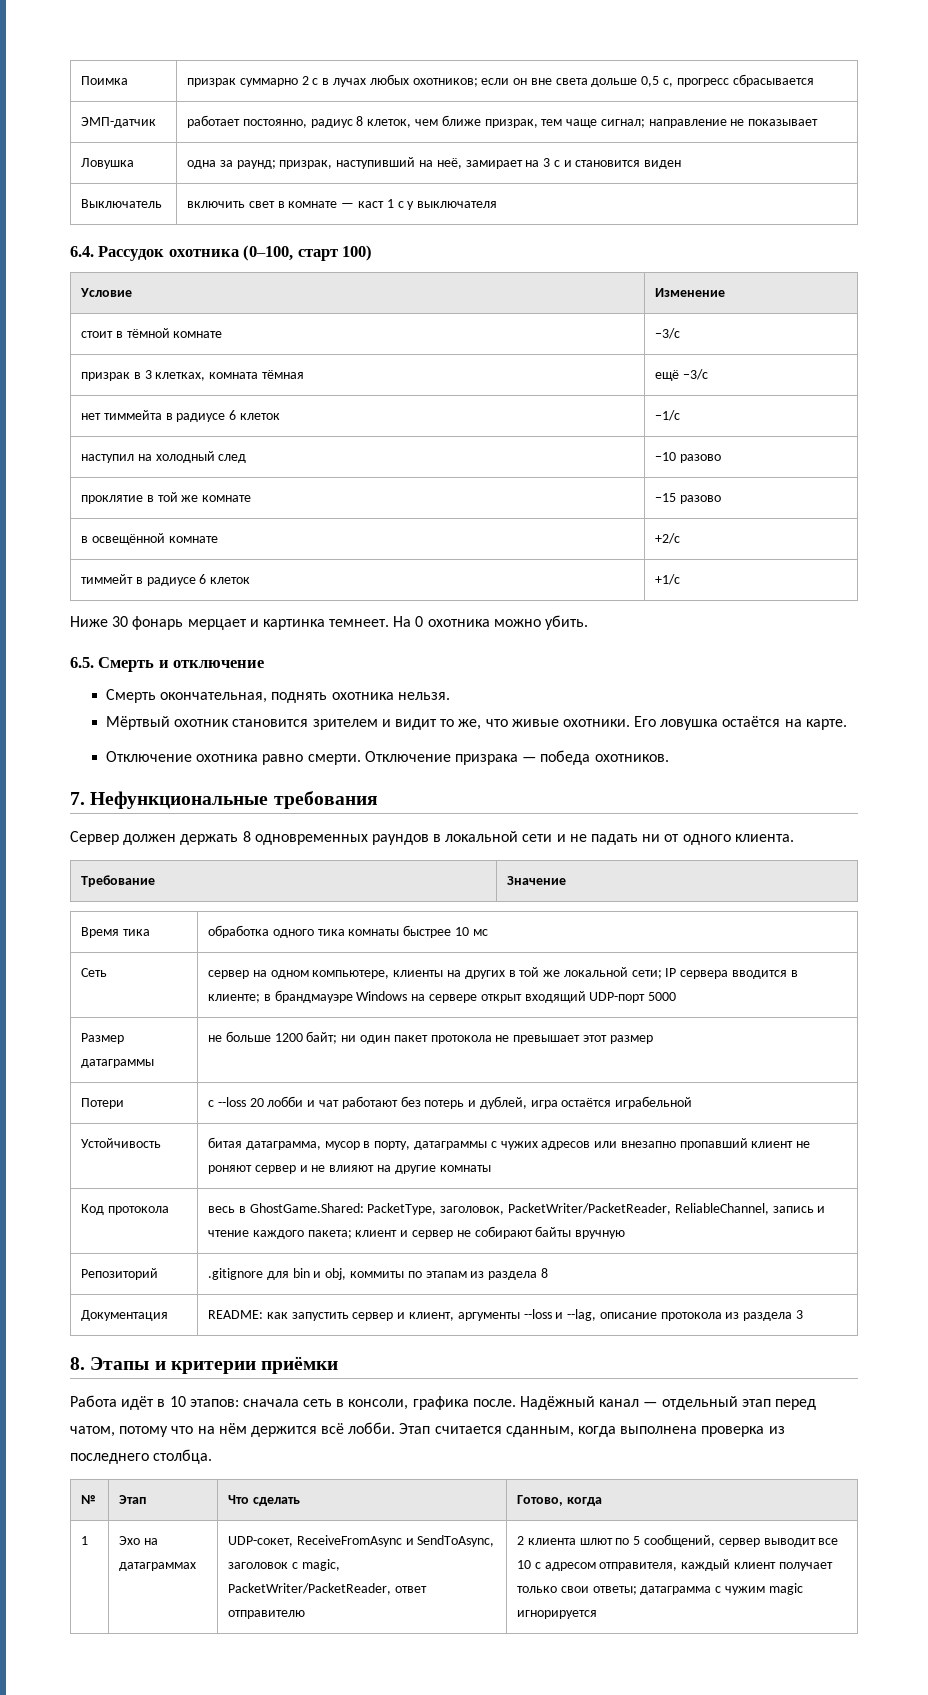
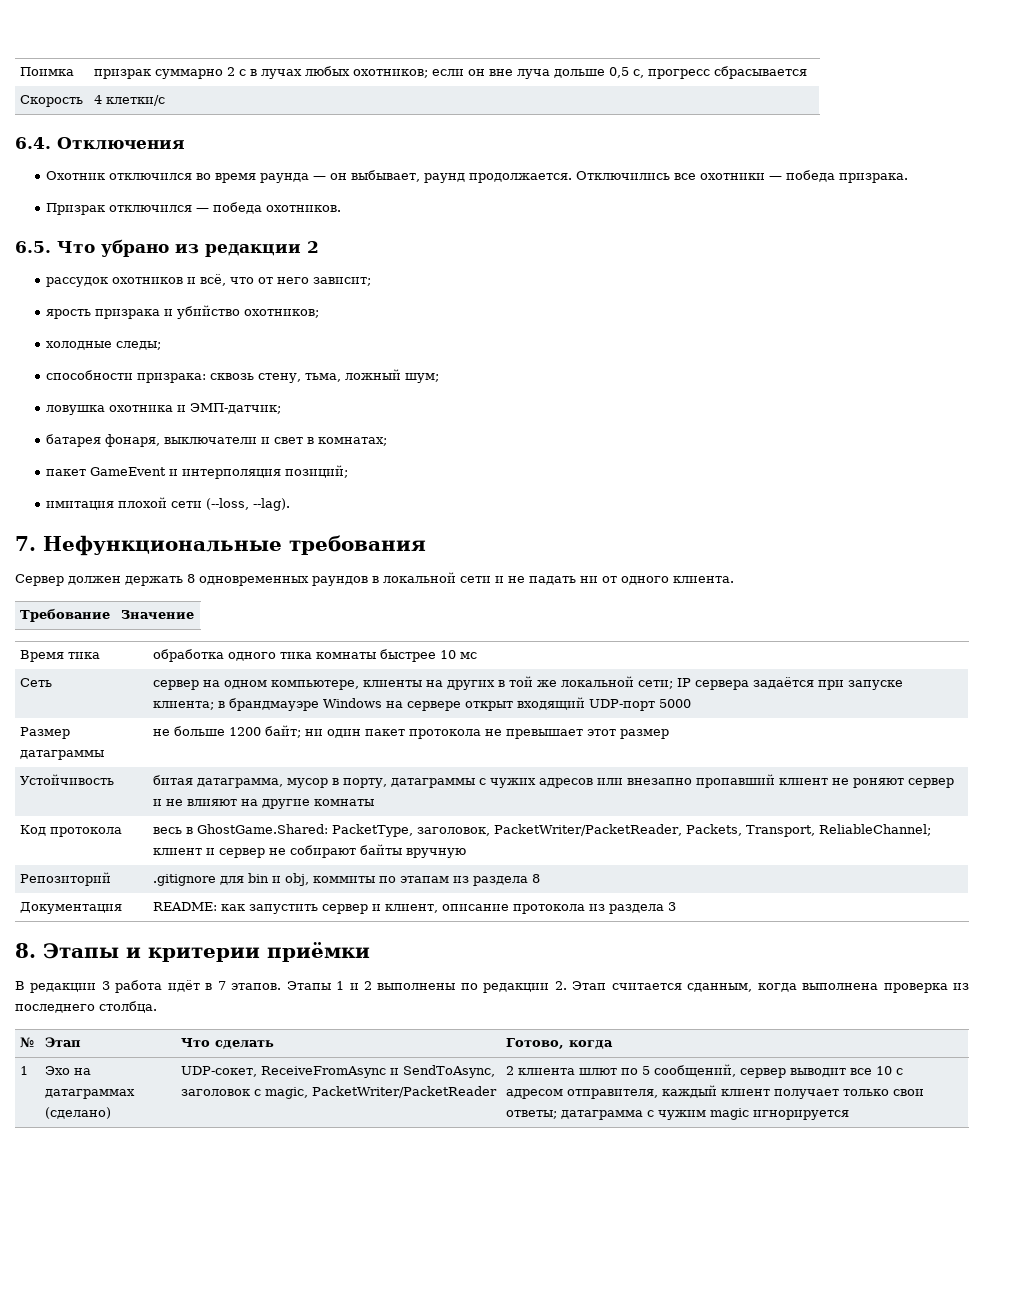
[555,78,588,85] света -> [517,69,551,79] луча
[81,117,157,128] [187,115,819,128] [81,158,135,169] [187,157,682,169] [81,199,163,208] [187,199,498,210] [70,245,373,261] [80,288,133,297] [655,288,726,297] [81,328,223,338] [655,328,681,339] [81,370,304,381] [655,369,708,381] [81,410,280,422] [655,410,681,421] [81,451,247,463] [655,452,721,463] [81,492,252,504] [655,493,721,504] [81,533,218,545] [655,533,681,544] [81,574,251,586] [655,574,681,585] [70,615,589,630] [70,657,265,672] [106,689,450,703] [106,716,847,730] [106,750,669,765] ЭМП-датчик | работает постоянно, радиус 8 клеток, чем ближе призрак, тем чаще сигнал; направление не показывает // Ловушка | одна за раунд; призрак, наступивший на неё, замирает на 3 с и становится виден // Выключатель | включить свет в комнате — каст 1 с у выключателя // 6.4. Рассудок охотника (0–100, старт 100) // Условие | Изменение // стоит в тёмной комнате | −3/с // призрак в 3 клетках, комната тёмная | ещё −3/с // нет тиммейта в радиусе 6 клеток | −1/с // наступил на холодный след | −10 разово // проклятие в той же комнате | −15 разово // в освещённой комнате | +2/с // тиммейт в радиусе 6 клеток | +1/с // Ниже 30 фонарь мерцает и картинка темнеет. На 0 охотника можно убить. // 6.5. Смерть и отключение // Смерть окончательная, поднять охотника нельзя. // Мёртвый охотник становится зрителем и видит то же, что живые охотники. Его ловушка остаётся на карте. // Отключение охотника равно смерти. Отключение призрака — победа охотников. -> [20,95,84,107] [94,95,166,106] [15,137,185,150] [46,170,909,183] [46,202,342,215] [15,239,319,257] [46,274,372,287] [46,305,320,319] [46,341,162,350] [46,369,440,383] [46,403,282,415] [46,434,388,447] [46,465,349,479] [46,497,291,511] Скорость | 4 клетки/с // 6.4. Отключения // Охотник отключился во время раунда — он выбывает, раунд продолжается. Отключились все охотники — победа призрака. // Призрак отключился — победа охотников. // 6.5. Что убрано из редакции 2 // рассудок охотников и всё, что от него зависит; // ярость призрака и убийство охотников; // холодные следы; // способности призрака: сквозь стену, тьма, ложный шум; // ловушка охотника и ЭМП-датчик; // батарея фонаря, выключатели и свет в комнатах; // пакет GameEvent и интерполяция позиций; // имитация плохой сети (--loss, --lag).
[732,970,798,979] [208,994,261,1003] вводится в клиенте; -> [753,677,904,690] [153,701,215,710] задаётся при запуске клиента;
[81,1098,125,1109] [208,1096,693,1109] // Потери | с --loss 20 лобби и чат работают без потерь и дублей, игра остаётся играбельной -> (670, 734) none
[674,1203,826,1215] [208,1230,352,1239] ReliableChannel, запись и чтение каждого пакета; -> [686,824,932,837] Packets, Transport, ReliableChannel;
[457,1309,597,1321] аргументы --loss и --lag, -> (439, 908) none
[70,1395,816,1410] [70,1422,396,1437] Работа идёт в 10 этапов: сначала сеть в консоли, графика после. Надёжный канал — отдельный этап перед чатом, потому что на нём держится всё лобби. -> [15,980,567,993] В редакции 3 работа идёт в 7 этапов. Этапы 1 и 2 выполнены по редакции 2.
(197, 1566) none -> [45,1107,112,1119] (сделано)
[228,1583,427,1595] [228,1610,306,1619] PacketWriter/PacketReader, ответ отправителю -> [312,1086,498,1098] PacketWriter/PacketReader

